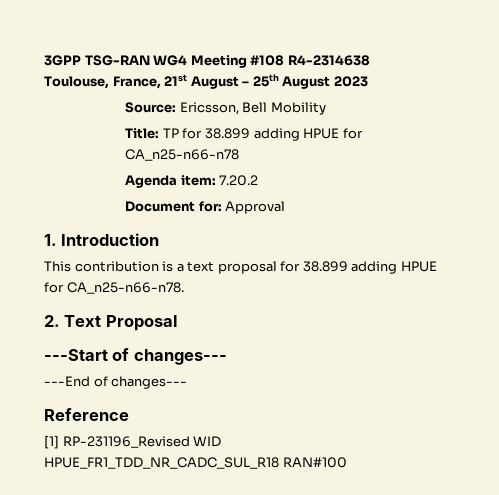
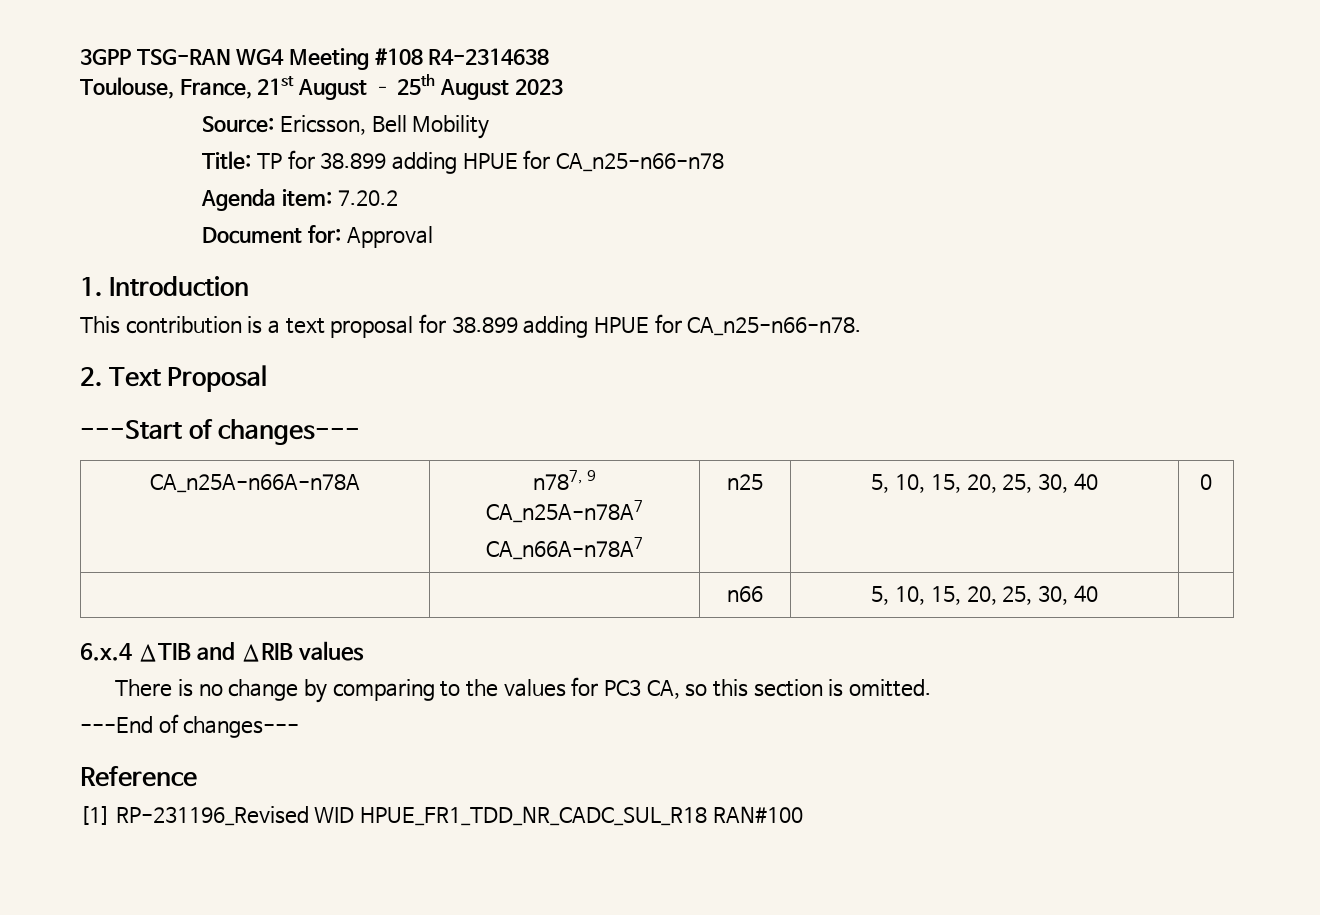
(227, 357) none -> [150,474,360,493] [532,470,597,490] [486,500,643,523] [486,537,643,560] [727,474,763,490] [871,473,1098,493] [1200,474,1212,490] [727,586,763,602] [871,585,1098,605] [80,641,364,662] [115,677,931,703] // CA_n25A-n66A-n78A | n787, 9 // CA_n25A-n78A7 // CA_n66A-n78A7 | n25 | 5, 10, 15, 20, 25, 30, 40 | 0 // | | n66 | 5, 10, 15, 20, 25, 30, 40 | // 6.x.4 ∆TIB and ∆RIB values // There is no change by comparing to the values for PC3 CA, so this section is omitted.

